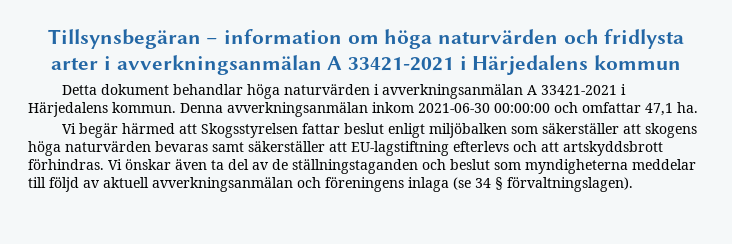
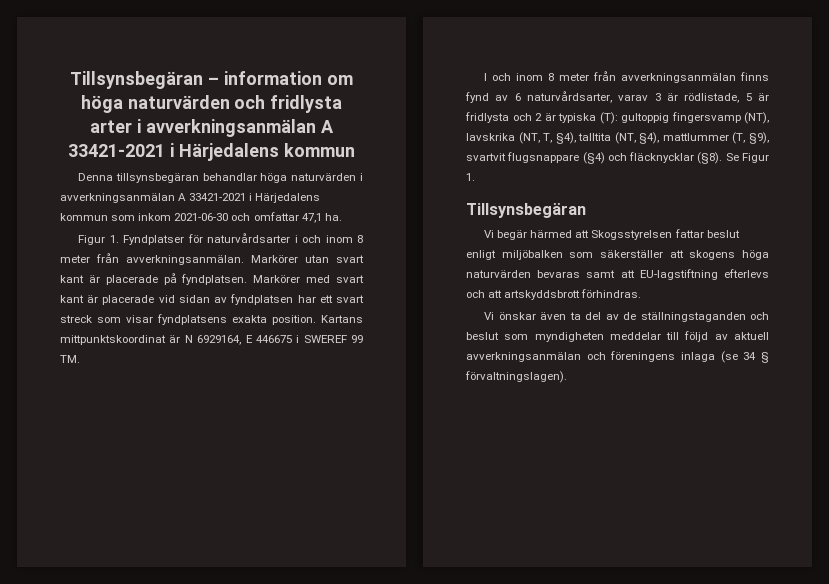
[62,84,170,95] Detta dokument -> [78,173,199,183] Denna tillsynsbegäran
[112,102,368,117] kommun. Denna avverkningsanmälan -> [60,213,136,221] kommun som
[494,103,550,113] 00:00:00 -> (229, 217) none
(698, 107) none -> [78,233,363,245] [60,253,364,265] [60,273,364,285] [60,294,365,305] [60,314,363,325] [60,335,363,345] [60,355,80,363] [484,71,769,83] [465,91,769,103] [465,112,769,124] [466,132,769,144] [466,152,769,164] [466,173,475,181] [466,203,586,218] // Figur 1. Fyndplatser för naturvårdsarter i och inom 8 meter från avverkningsanmälan. Markörer utan svart kant är placerade på fyndplatsen. Markörer med svart kant är placerade vid sidan av fyndplatsen har ett svart streck som visar fyndplatsens exakta position. Kartans mittpunktskoordinat är N 6929164, E 446675 i SWEREF 99 TM. // I och inom 8 meter från avverkningsanmälan finns fynd av 6 naturvårdsarter, varav 3 är rödlistade, 5 är fridlysta och 2 är typiska (T): gultoppig fingersvamp (NT), lavskrika (NT, T, §4), talltita (NT, §4), mattlummer (T, §9), svartvit flugsnappare (§4) och fläcknycklar (§8). Se Figur 1. // Tillsynsbegäran
[248,141,325,152] säkerställer -> (616, 274) none
(104, 164) none -> (642, 293) //
[525,159,628,174] myndigheterna -> [534,332,604,342] myndigheten

